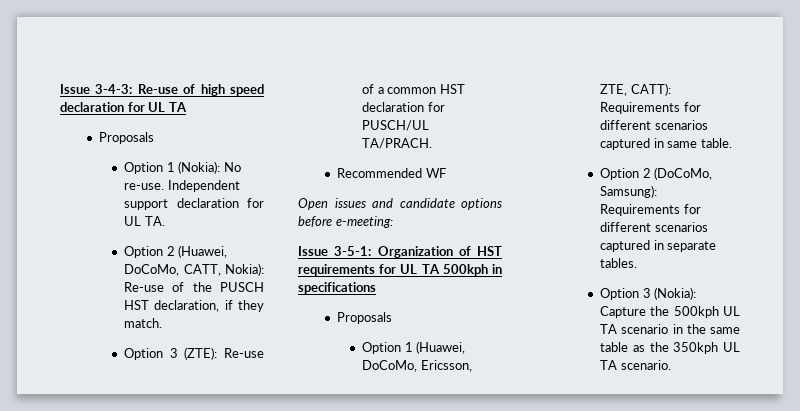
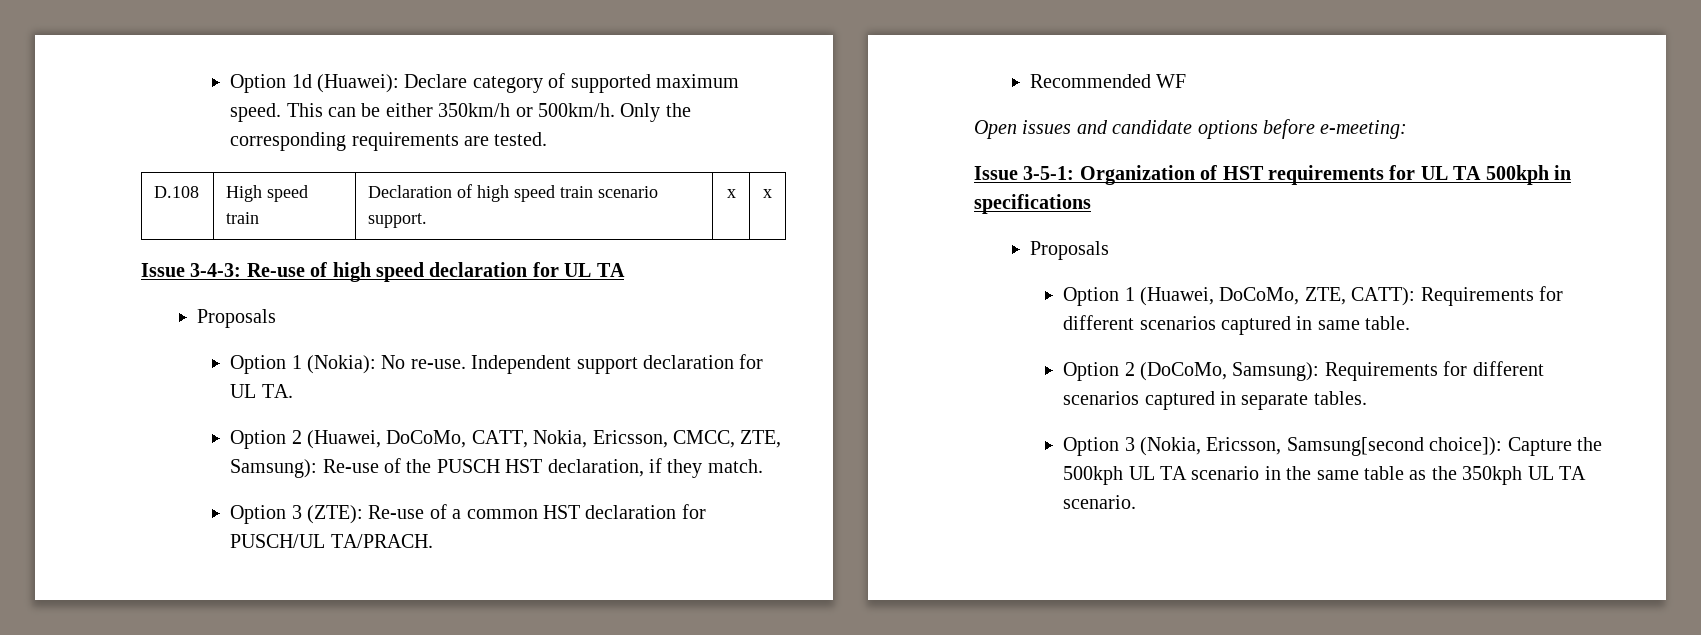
(60, 89) none -> [230,73,740,93] [230,103,691,122] [230,132,548,151] [154,186,200,198] [226,185,309,202] [226,212,260,224] [368,184,659,202] [368,213,428,228] [726,189,736,198] [763,189,772,198] Option 1d (Huawei): Declare category of supported maximum speed. This can be either 350km/h or 500km/h. Only the corresponding requirements are tested. // D.108 | High speed train | Declaration of high speed train scenario support. | x | x //
[225,263,264,276] Nokia): -> [533,430,782,448] [230,459,318,478] Nokia, Ericsson, CMCC, ZTE, Samsung):
[420,360,472,372] Ericsson, -> (1300, 296) none
[654,287,697,300] (Nokia): -> [1140,437,1503,456] (Nokia, Ericsson, Samsung[second choice]):

